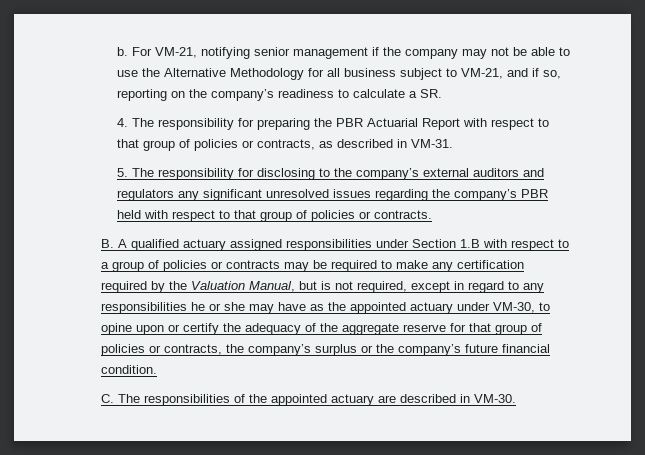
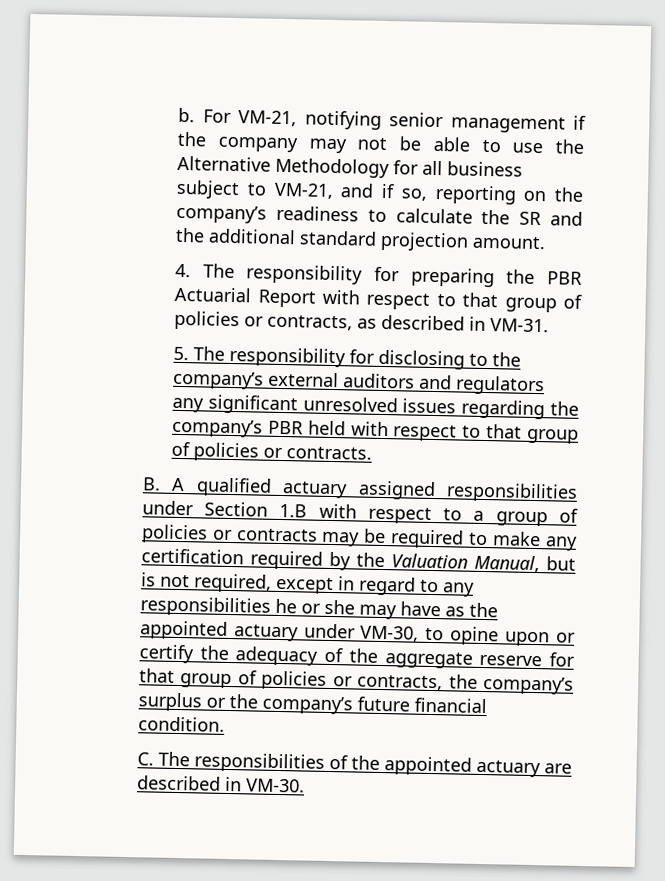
[408,89,442,98] a SR. -> [481,209,583,226] [175,227,547,252] the SR and the additional standard projection amount.

